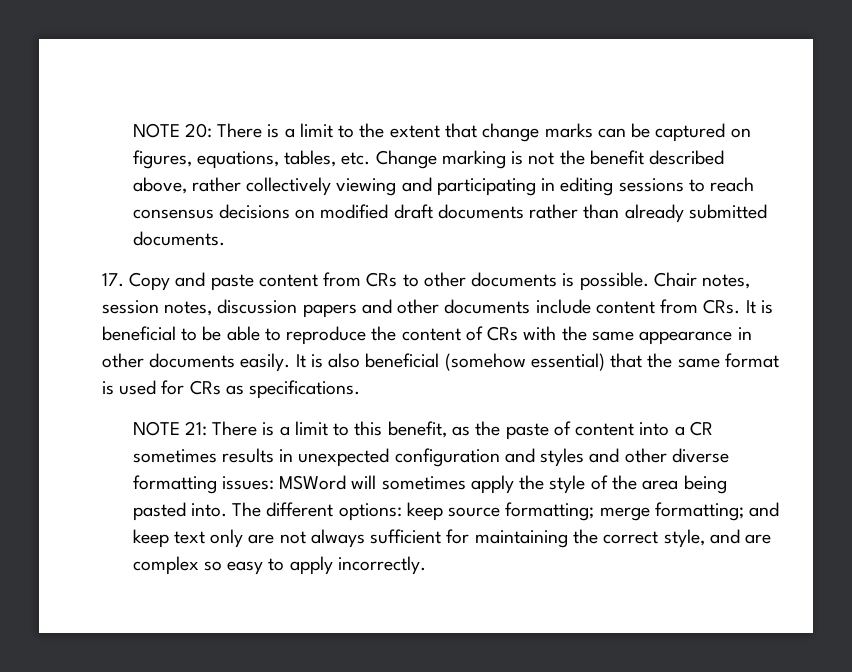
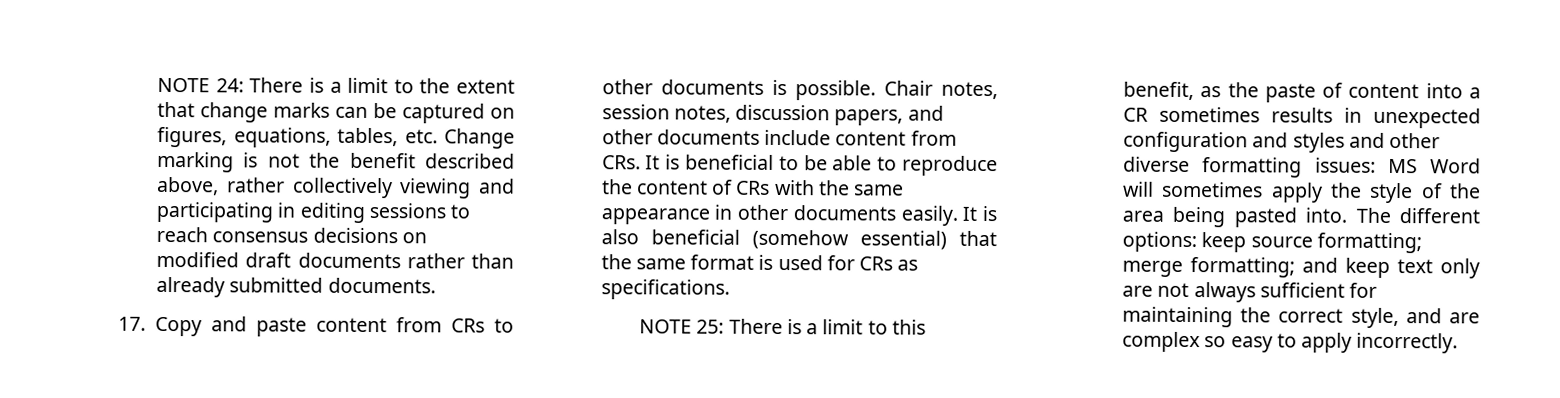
[132,123,212,138] NOTE 20: -> [157,77,244,93] NOTE 24:
[302,304,357,318] papers -> [834,109,904,126] papers,
[184,421,207,436] 21: -> [696,319,725,334] 25:
[279,475,347,490] MSWord -> [1387,158,1481,174] MS Word

